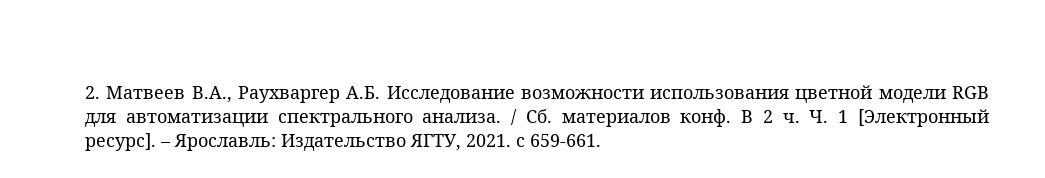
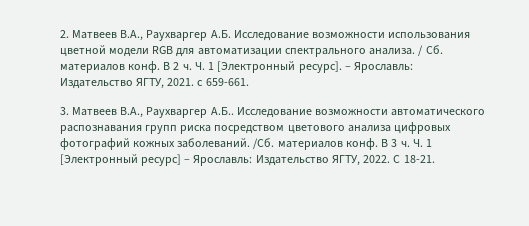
(602, 140) none -> [59,107,486,118] [59,122,452,134] [59,138,433,150] [59,154,435,166] // 3. Матвеев В.А., Раухваргер А.Б.. Исследование возможности автоматического распознавания групп риска посредством цветового анализа цифровых фотографий кожных заболеваний. /Сб. материалов конф. В 3 ч. Ч. 1 [Электронный ресурс] – Ярославль: Издательство ЯГТУ, 2022. С 18-21.

